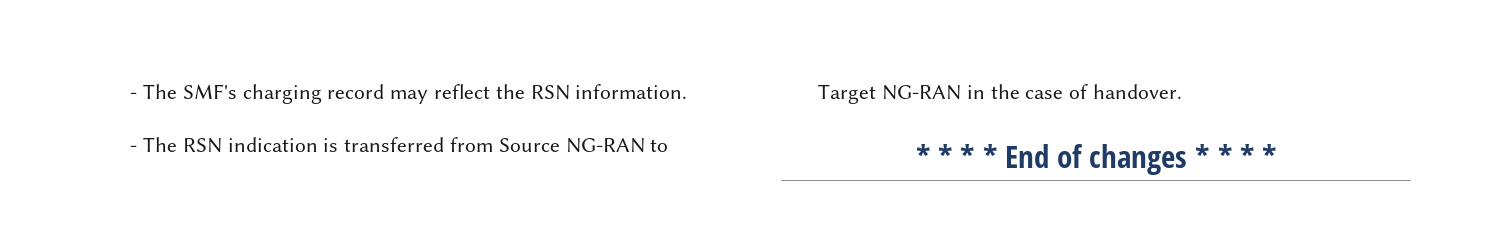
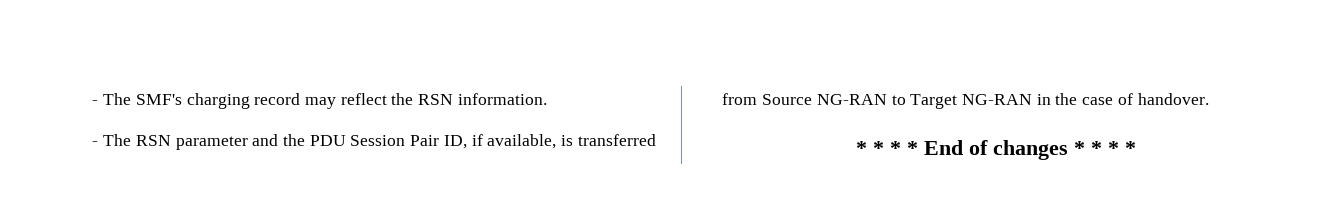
[227,137,318,152] indication -> [175,134,557,150] parameter and the PDU Session Pair ID, if available,

